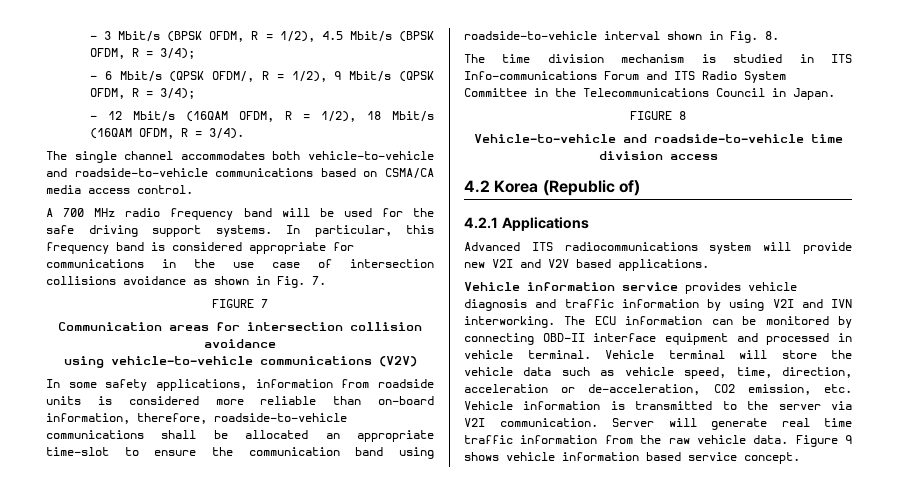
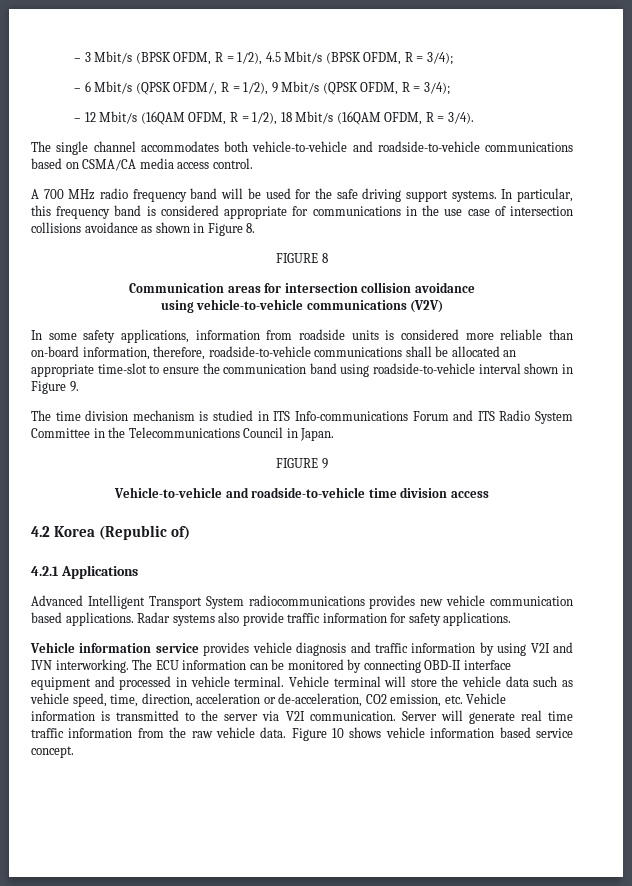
[277,276,326,288] [212,299,268,308] Fig. 7. // FIGURE 7 -> [207,223,256,236] [276,253,328,263] Figure 8. // FIGURE 8
[730,31,779,43] Fig. 8. -> [31,381,79,394] Figure 9.
[679,111,686,120] 8 -> [321,458,328,469] 9
[531,242,852,254] [464,259,611,268] ITS radiocommunications system will provide new V2I and V2V based -> [87,595,573,609] [31,612,441,626] Intelligent Transport System radiocommunications provides new vehicle communication based applications. Radar systems also provide traffic information for safety
[845,435,852,444] 9 -> [332,728,345,738] 10

